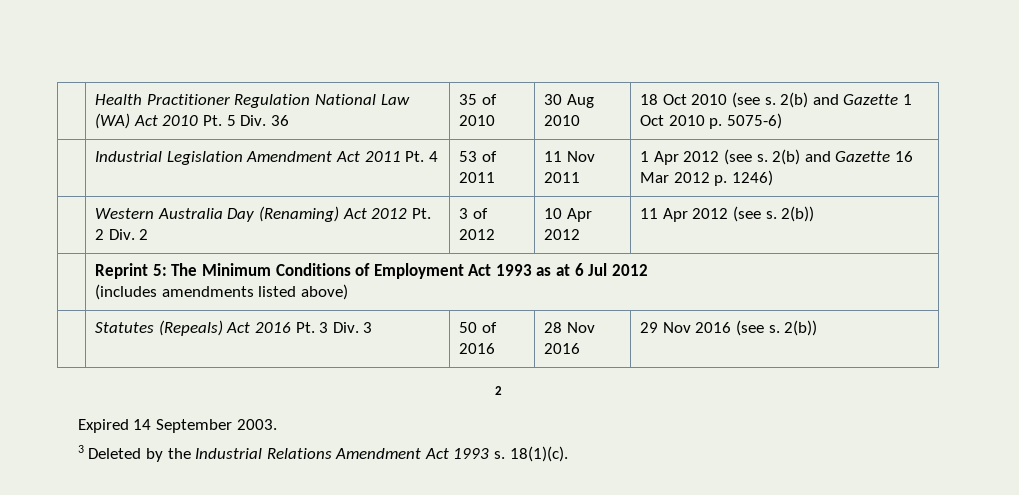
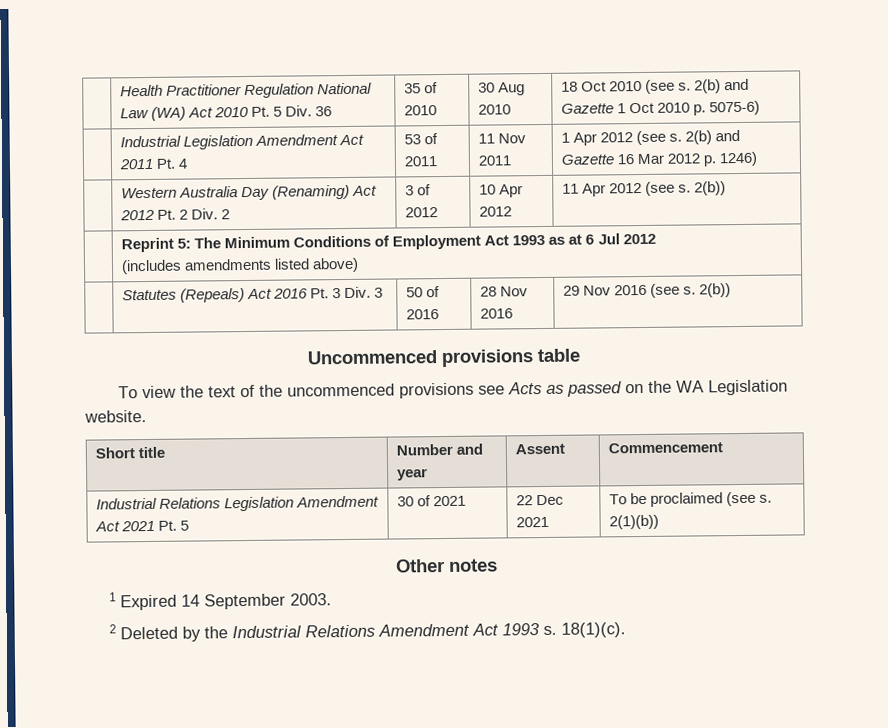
[494,386,502,395] 2 // -> [307,348,580,368] [117,379,788,399] [84,410,147,423] [94,446,165,459] [395,443,483,456] [396,468,428,481] [514,443,565,455] [607,442,723,454] [95,495,380,512] [94,520,190,532] [396,495,467,507] [515,494,564,506] [515,516,549,528] [608,491,773,507] [608,514,659,530] [394,558,498,573] [108,592,116,602] Uncommenced provisions table // To view the text of the uncommenced provisions see Acts as passed on the WA Legislation website. // Short title | Number and year | Assent | Commencement // Industrial Relations Legislation Amendment Act 2021 Pt. 5 | 30 of 2021 | 22 Dec 2021 | To be proclaimed (see s. 2(1)(b)) // Other notes // 1
[77,445,84,453] 3 -> [108,624,116,634] 2

